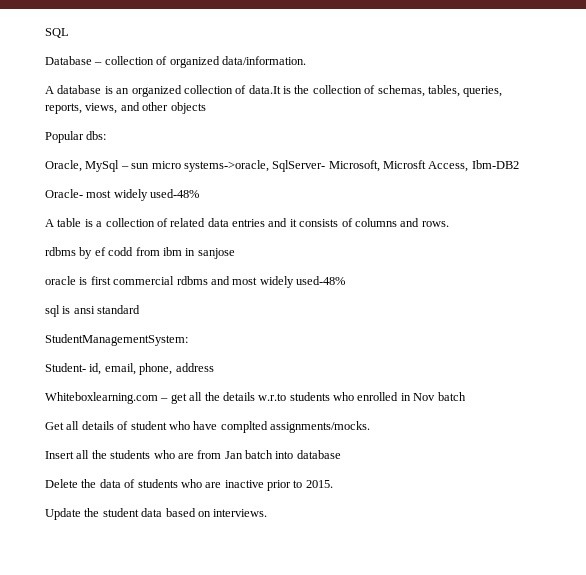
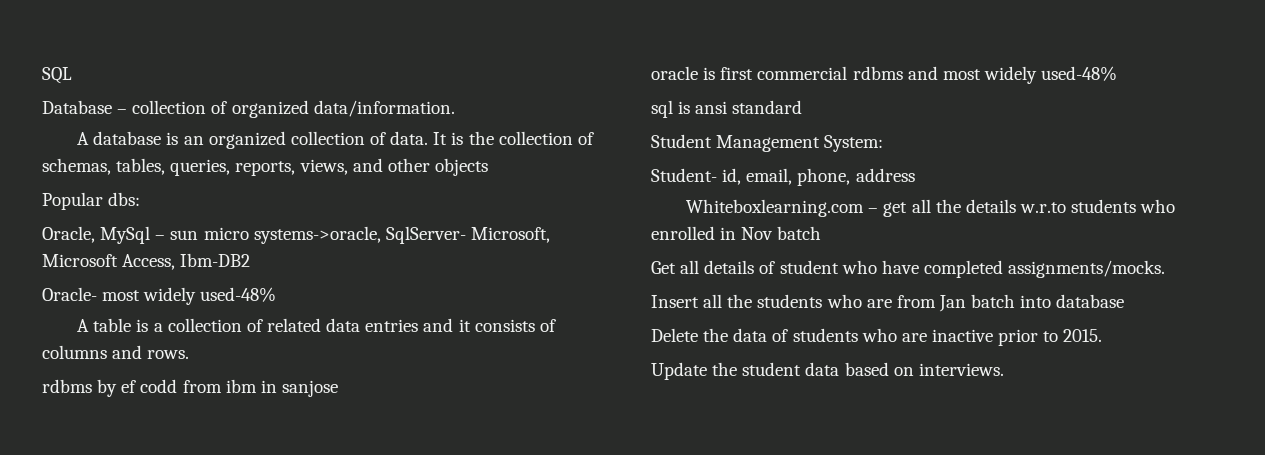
[248,85,281,94] data.It -> [390,131,448,145] data. It
[383,160,426,169] Microsft -> [42,254,118,267] Microsoft
[45,334,188,346] StudentManagementSystem: -> [651,134,884,152] Student Management System:
[220,421,268,433] complted -> [923,260,1003,278] completed

